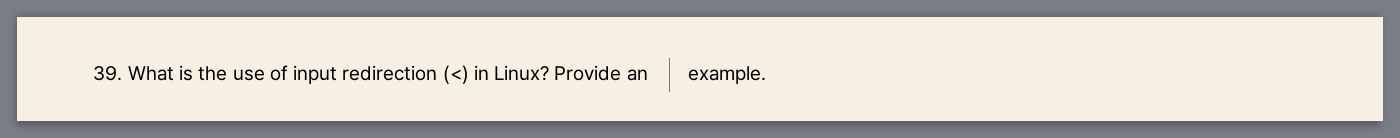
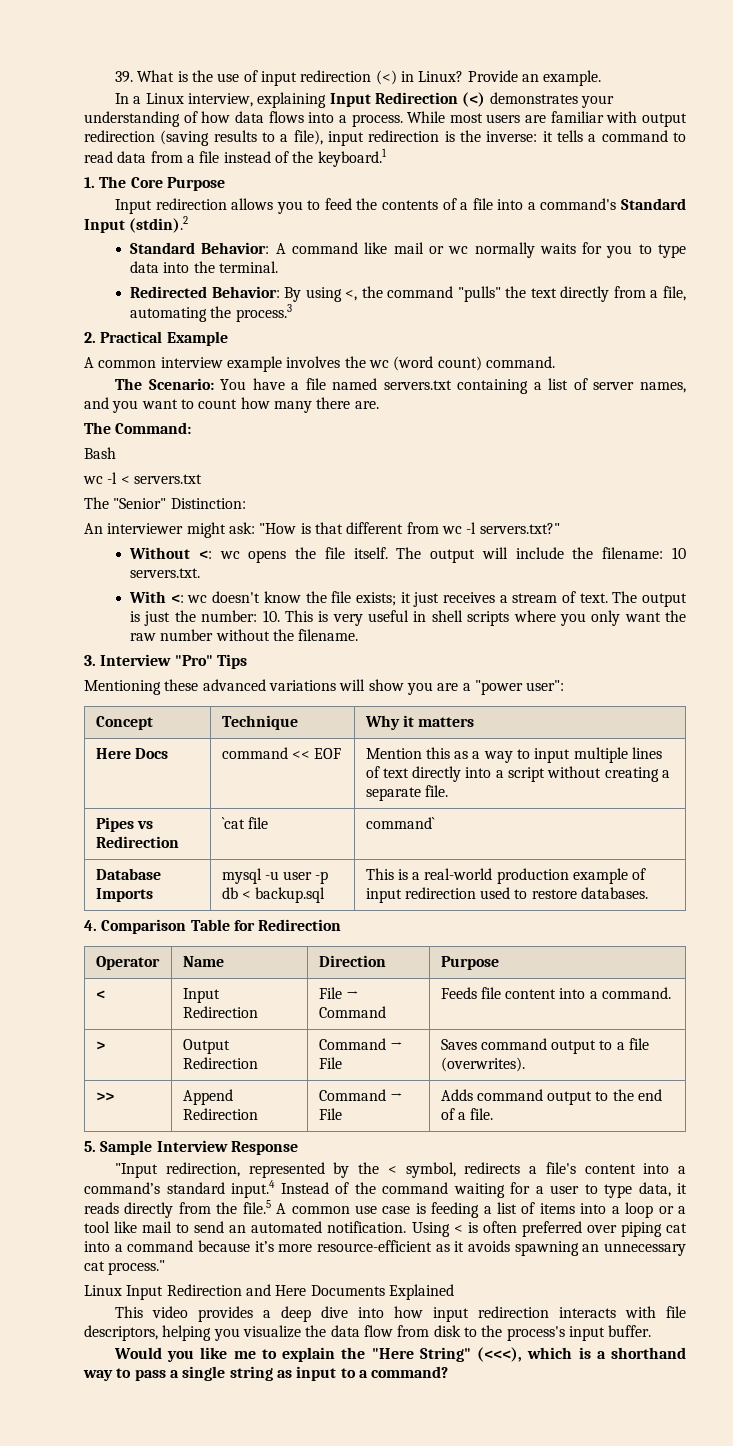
(766, 75) none -> [115,92,614,108] [84,111,687,127] [84,130,686,146] [84,148,387,167] [84,176,225,191] [115,198,687,214] [84,216,189,233] [130,242,686,258] [130,261,279,273] [130,286,687,302] [130,304,292,322] [84,331,228,346] [84,356,555,372] [115,378,687,394] [84,397,379,413] [84,422,192,434] [84,447,116,459] [83,472,202,484] [84,497,246,509] [84,522,560,538] [129,547,686,563] [130,568,201,578] [129,591,688,607] [130,610,687,626] [130,629,359,641] [84,654,247,669] [84,679,565,695] [95,716,153,730] [221,715,298,730] [364,715,475,730] [95,748,168,759] [221,747,342,759] [365,747,663,763] [365,766,671,782] [365,785,448,801] [95,817,153,832] [95,836,179,848] [221,817,268,829] [365,817,435,829] [95,868,161,880] [95,888,153,902] [221,868,329,884] [221,887,326,903] [365,868,647,884] [365,887,649,903] [84,919,342,934] [95,956,160,970] [182,956,224,967] [318,955,386,967] [440,956,499,970] [95,990,105,999] [182,988,220,1003] [182,1006,258,1018] [318,987,359,999] [318,1006,386,1018] [440,987,672,999] [95,1041,105,1050] [182,1039,230,1054] [182,1057,258,1069] [318,1038,403,1050] [318,1057,342,1069] [440,1038,650,1054] [440,1057,525,1072] [95,1092,114,1101] [182,1089,233,1105] [182,1108,258,1120] [318,1089,403,1101] [318,1108,342,1120] [440,1089,663,1105] [440,1108,494,1120] [84,1140,298,1155] [115,1162,686,1178] [84,1180,687,1198] [84,1200,687,1218] [84,1221,688,1237] [84,1240,687,1256] [84,1260,166,1275] [84,1284,454,1300] [115,1306,686,1322] [84,1325,652,1341] [114,1347,686,1362] [83,1366,449,1381] // In a Linux interview, explaining Input Redirection (<) demonstrates your understanding of how data flows into a process. While most users are familiar with output redirection (saving results to a file), input redirection is the inverse: it tells a command to read data from a file instead of the keyboard.1 // 1. The Core Purpose // Input redirection allows you to feed the contents of a file into a command's Standard Input (stdin).2 // Standard Behavior: A command like mail or wc normally waits for you to type data into the terminal. // Redirected Behavior: By using <, the command "pulls" the text directly from a file, automating the process.3 // 2. Practical Example // A common interview example involves the wc (word count) command. // The Scenario: You have a file named servers.txt containing a list of server names, and you want to count how many there are. // The Command: // Bash // wc -l < servers.txt // The "Senior" Distinction: // An interviewer might ask: "How is that different from wc -l servers.txt?" // Without <: wc opens the file itself. The output will include the filename: 10 servers.txt. // With <: wc doesn't know the file exists; it just receives a stream of text. The output is just the number: 10. This is very useful in shell scripts where you only want the raw number without the filename. // 3. Interview "Pro" Tips // Mentioning these advanced variations will show you are a "power user": // Concept | Technique | Why it matters // Here Docs | command << EOF | Mention this as a way to input multiple lines of text directly into a script without creating a separate file. // Pipes vs Redirection | `cat file | command` // Database Imports | mysql -u user -p db < backup.sql | This is a real-world production example of input redirection used to restore databases. // 4. Comparison Table for Redirection // Operator | Name | Direction | Purpose // < | Input Redirection | File → Command | Feeds file content into a command. // > | Output Redirection | Command → File | Saves command output to a file (overwrites). // >> | Append Redirection | Command → File | Adds command output to the end of a file. // 5. Sample Interview Response // "Input redirection, represented by the < symbol, redirects a file's content into a command’s standard input.4 Instead of the command waiting for a user to type data, it reads directly from the file.5 A common use case is feeding a list of items into a loop or a tool like mail to send an automated notification. Using < is often preferred over piping cat into a command because it’s more resource-efficient as it avoids spawning an unnecessary cat process." // Linux Input Redirection and Here Documents Explained // This video provides a deep dive into how input redirection interacts with file descriptors, helping you visualize the data flow from disk to the process's input buffer. // Would you like me to explain the "Here String" (<<<), which is a shorthand way to pass a single string as input to a command?

